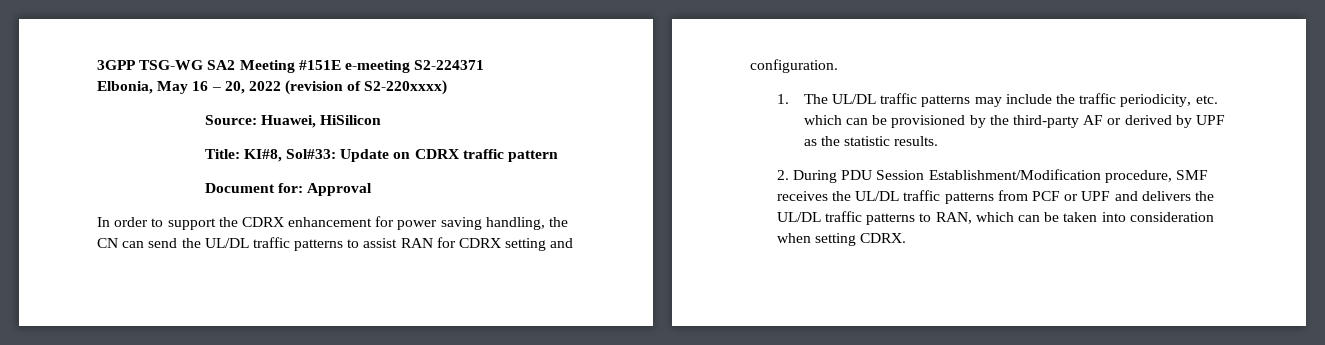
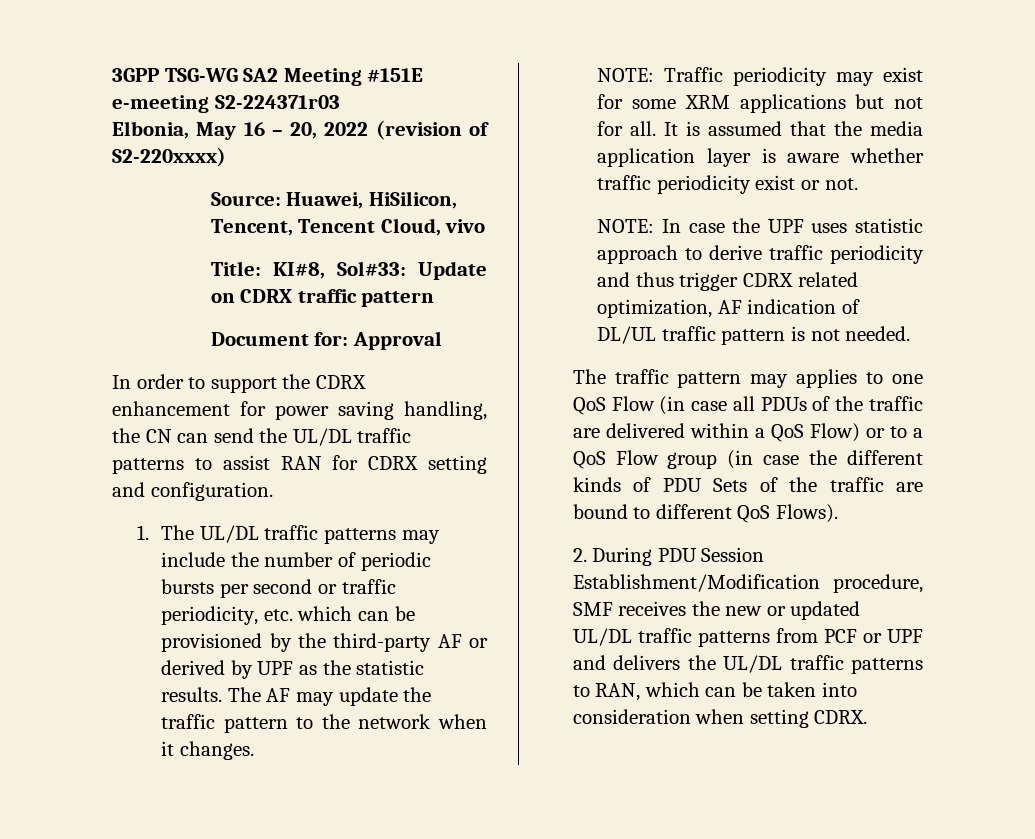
[414,60,485,70] S2-224371 -> [214,95,340,109] S2-224371r03
[320,115,382,125] HiSilicon -> [368,191,457,209] [210,218,486,236] HiSilicon, Tencent, Tencent Cloud, vivo
(1075, 99) none -> [264,552,431,571] [161,579,338,598] number of periodic bursts per second or
(939, 141) none -> [227,687,432,706] [161,714,487,733] [161,741,254,760] [597,67,923,86] [597,94,923,113] [597,121,923,136] [597,148,924,167] [597,175,858,194] [597,218,923,233] [597,245,924,264] [597,272,858,291] [597,299,861,318] [597,326,911,345] [572,369,924,388] [572,396,923,415] [572,423,923,442] [572,450,923,469] [572,477,923,492] [572,504,838,523] The AF may update the traffic pattern to the network when it changes. // NOTE: Traffic periodicity may exist for some XRM applications but not for all. It is assumed that the media application layer is aware whether traffic periodicity exist or not. // NOTE: In case the UPF uses statistic approach to derive traffic periodicity and thus trigger CDRX related optimization, AF indication of DL/UL traffic pattern is not needed. // The traffic pattern may applies to one QoS Flow (in case all PDUs of the traffic are delivered within a QoS Flow) or to a QoS Flow group (in case the different kinds of PDU Sets of the traffic are bound to different QoS Flows).
(852, 196) none -> [725,601,861,620] new or updated

